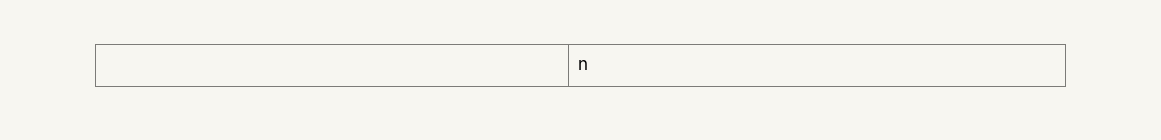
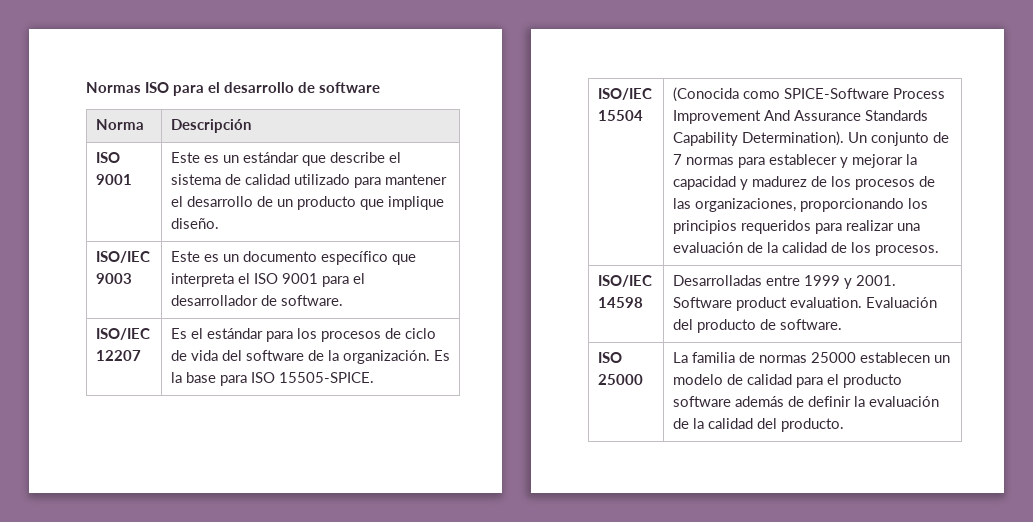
[578,60,589,70] | n -> [86,82,380,96] [95,119,144,130] [170,119,251,133] [95,152,120,163] [95,174,132,185] [170,152,401,166] [170,174,447,188] [170,196,444,210] [170,218,219,229] [95,251,150,263] [95,273,132,284] [170,251,416,265] [170,273,365,287] [170,295,343,306] [95,328,150,340] [95,350,141,361] [170,328,436,342] [170,350,450,364] [170,372,374,386] [597,88,652,100] [597,110,643,121] [672,87,945,102] [672,110,928,124] [672,131,949,146] [672,154,917,168] [672,176,935,190] [672,198,928,212] [672,220,920,234] [672,242,939,256] [597,275,652,287] [597,297,643,308] [672,275,896,289] [672,297,937,311] [672,319,842,333] [597,352,622,363] [597,374,643,385] [672,352,950,363] [672,374,902,388] [672,396,939,407] [672,418,844,432] Normas ISO para el desarrollo de software // Norma | Descripción // ISO 9001 | Este es un estándar que describe el sistema de calidad utilizado para mantener el desarrollo de un producto que implique diseño. // ISO/IEC 9003 | Este es un documento específico que interpreta el ISO 9001 para el desarrollador de software. // ISO/IEC 12207 | Es el estándar para los procesos de ciclo de vida del software de la organización. Es la base para ISO 15505-SPICE. // ISO/IEC 15504 | (Conocida como SPICE-Software Process Improvement And Assurance Standards Capability Determination). Un conjunto de 7 normas para establecer y mejorar la capacidad y madurez de los procesos de las organizaciones, proporcionando los principios requeridos para realizar una evaluación de la calidad de los procesos. // ISO/IEC 14598 | Desarrolladas entre 1999 y 2001. Software product evaluation. Evaluación del producto de software. // ISO 25000 | La familia de normas 25000 establecen un modelo de calidad para el producto software además de definir la evaluación de la calidad del producto.

